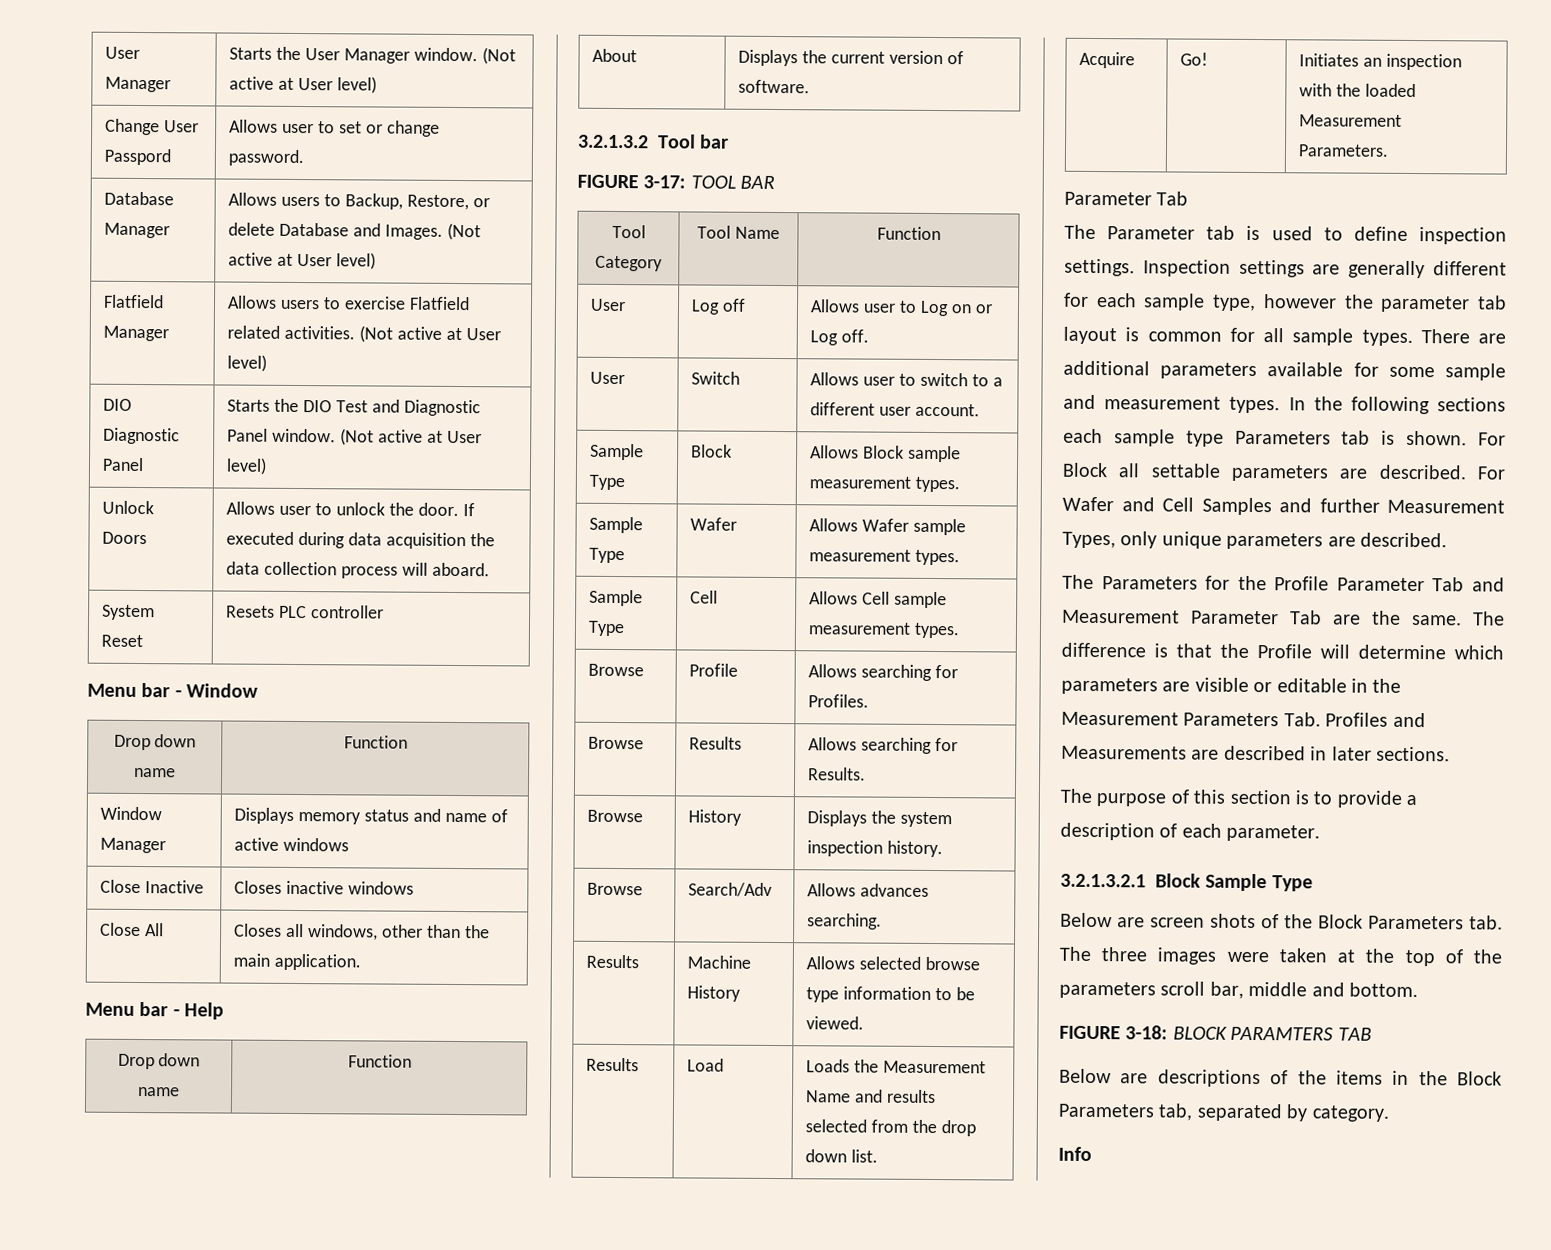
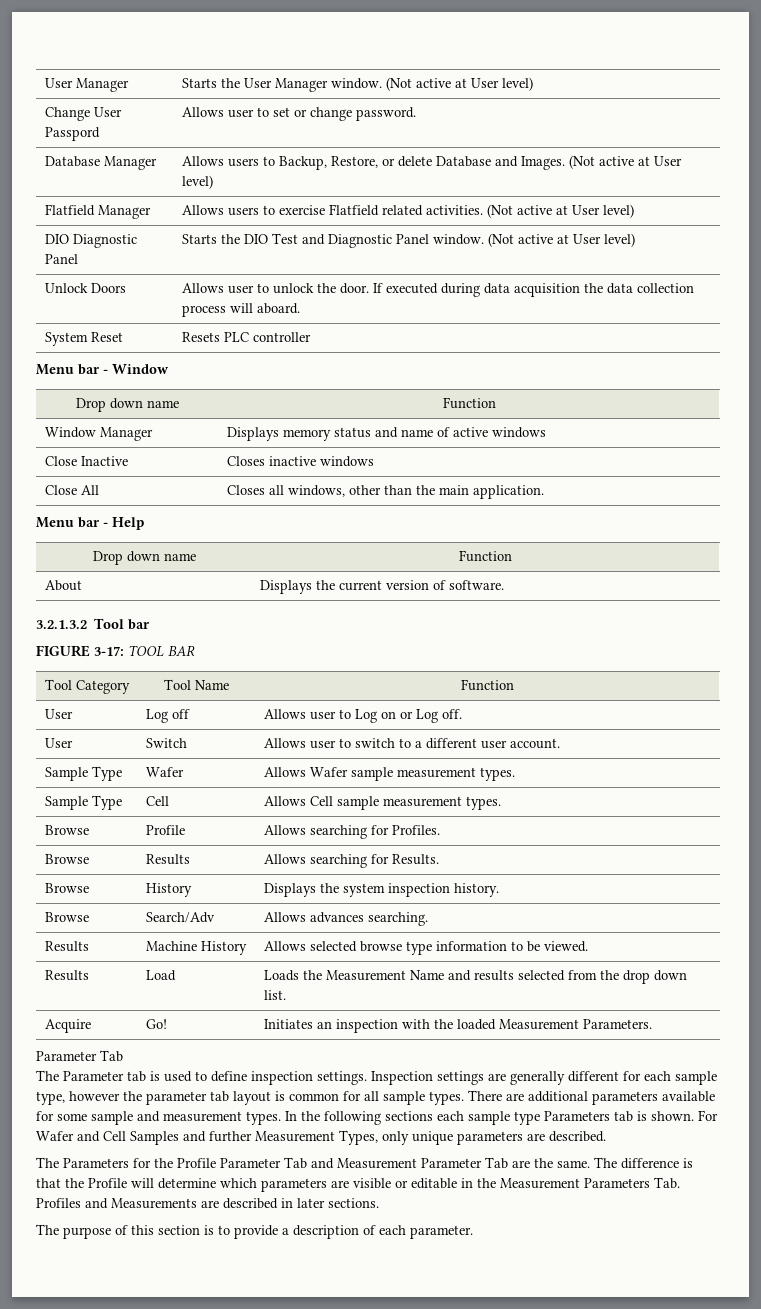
[590,443,645,461] [589,474,626,491] [691,444,733,458] [810,445,962,463] [809,476,961,493] // Sample Type | Block | Allows Block sample measurement types. -> (560, 743) none
[1062,462,1506,482] Block all settable parameters are described. For -> (718, 1115) none
[1060,873,1313,892] [1060,912,1503,930] [1059,946,1502,967] [1059,981,1418,999] [1059,1025,1372,1041] [1059,1068,1502,1088] [1058,1103,1389,1122] [1058,1146,1092,1161] // 3.2.1.3.2.1 Block Sample Type // Below are screen shots of the Block Parameters tab. The three images were taken at the top of the parameters scroll bar, middle and bottom. // FIGURE 3-18: BLOCK PARAMTERS TAB // Below are descriptions of the items in the Block Parameters tab, separated by category. // Info -> (473, 1232) none

